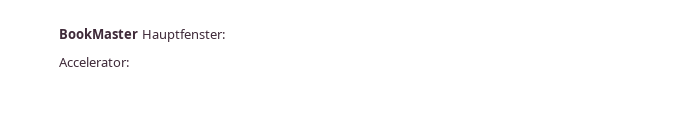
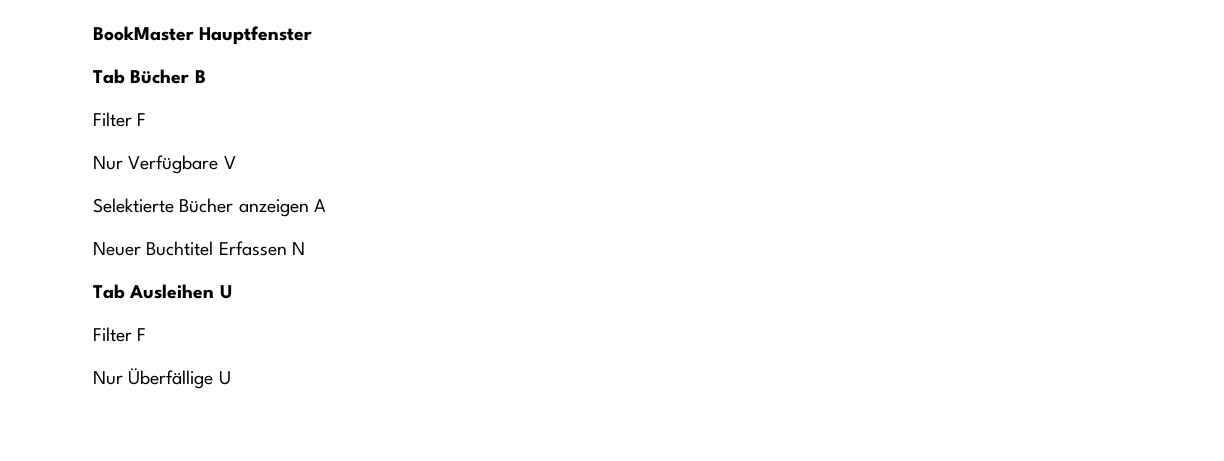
[141,29,225,42] [59,57,129,67] Hauptfenster: // Accelerator: -> [199,26,313,45] [93,69,206,84] [93,112,147,127] [93,155,236,174] [93,198,326,217] [93,241,305,256] [93,284,232,299] [93,327,147,342] [93,368,231,389] Hauptfenster // Tab Bücher B // Filter F // Nur Verfügbare V // Selektierte Bücher anzeigen A // Neuer Buchtitel Erfassen N // Tab Ausleihen U // Filter F // Nur Überfällige U

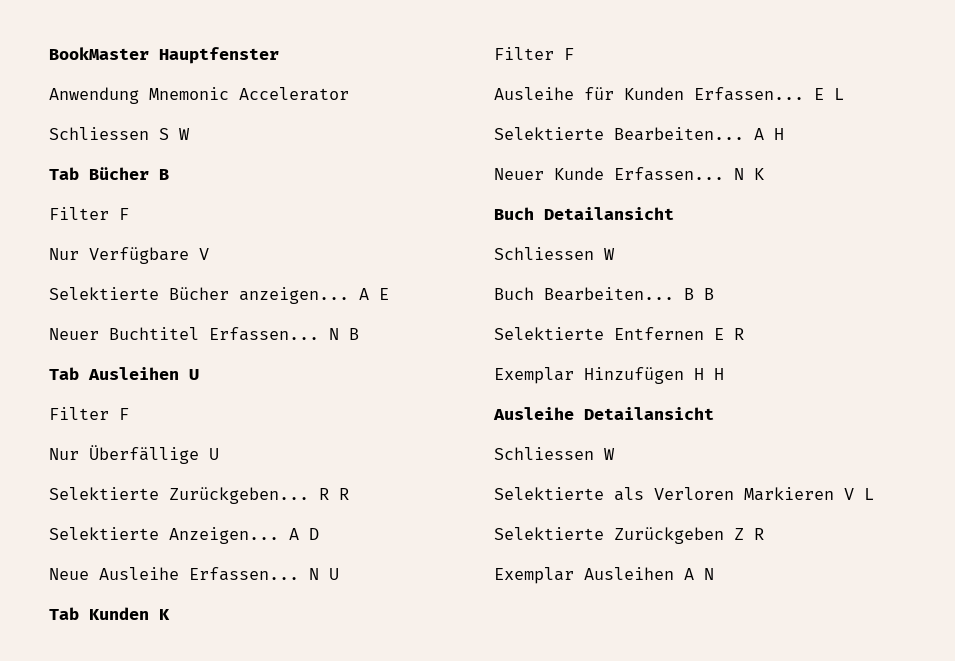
(313, 35) none -> [49,87,349,104] [49,127,190,140] // Anwendung Mnemonic Accelerator // Schliessen S W
[238,199,326,217] anzeigen A -> [239,287,389,304] anzeigen... A E
[218,241,305,256] Erfassen N -> [209,327,359,341] Erfassen... N B
(231, 378) none -> [49,487,349,504] [49,527,319,544] [49,567,339,581] [49,607,170,620] [494,47,574,60] [494,87,844,101] [494,127,784,141] [494,167,764,181] [494,207,674,220] [494,247,615,260] [494,287,714,301] [494,327,744,340] [494,367,724,384] [493,407,714,420] [494,447,615,460] [494,487,874,501] [494,527,764,544] [494,567,714,584] // Selektierte Zurückgeben... R R // Selektierte Anzeigen... A D // Neue Ausleihe Erfassen... N U // Tab Kunden K // Filter F // Ausleihe für Kunden Erfassen... E L // Selektierte Bearbeiten... A H // Neuer Kunde Erfassen... N K // Buch Detailansicht // Schliessen W // Buch Bearbeiten... B B // Selektierte Entfernen E R // Exemplar Hinzufügen H H // Ausleihe Detailansicht // Schliessen W // Selektierte als Verloren Markieren V L // Selektierte Zurückgeben Z R // Exemplar Ausleihen A N

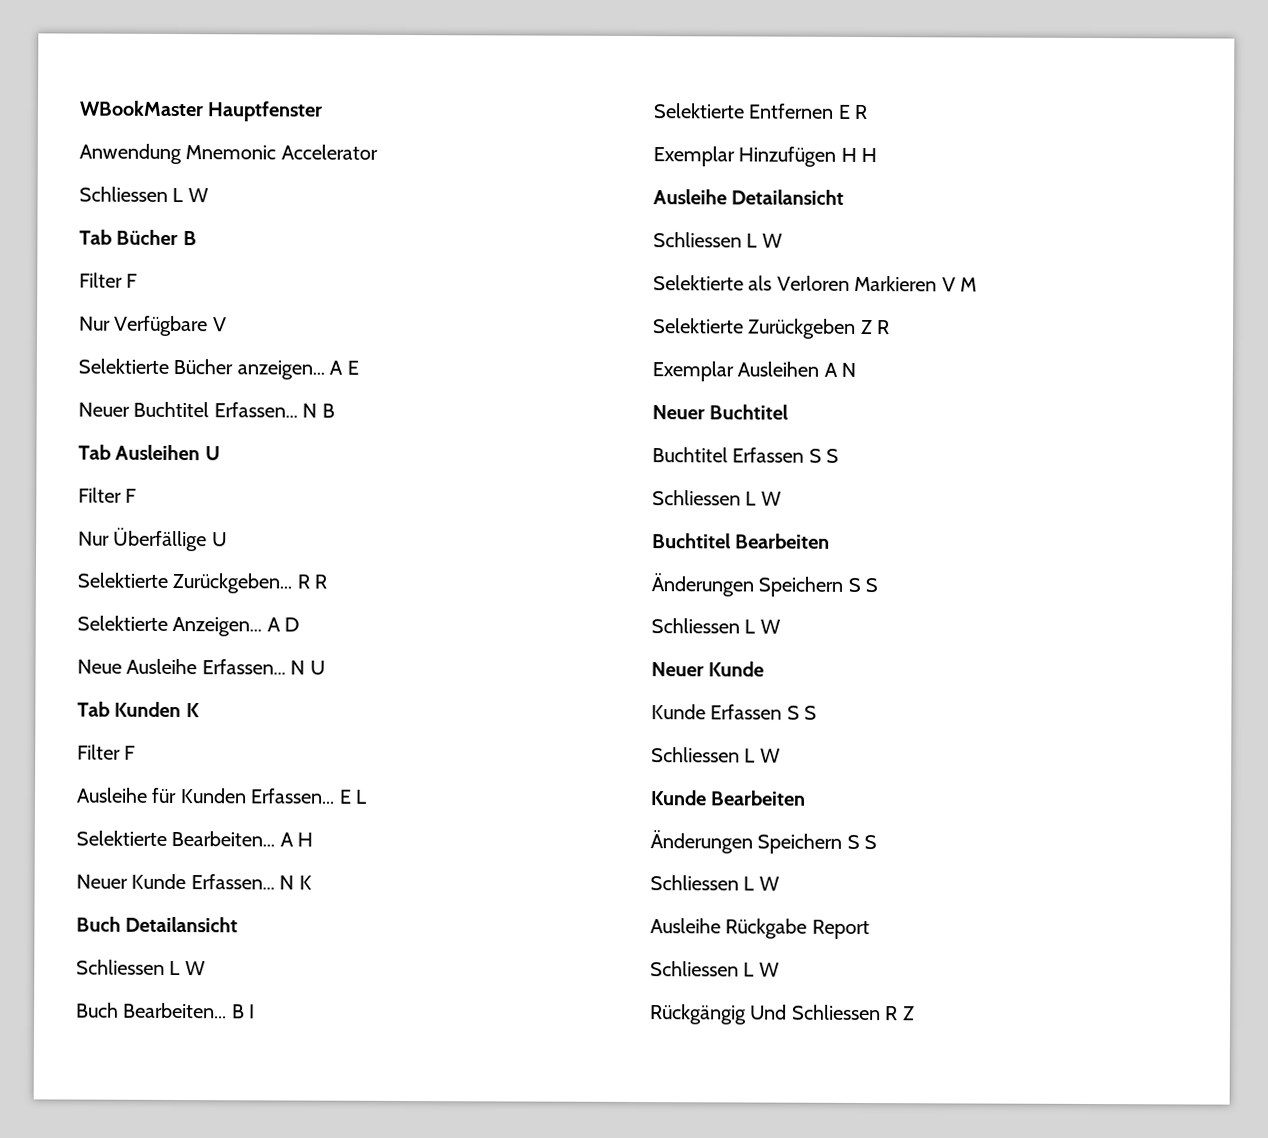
[49,47,149,60] BookMaster -> [79,100,204,117] WBookMaster
[159,128,169,140] S -> [172,187,184,203] L
(594, 253) none -> [169,960,181,976] L
[704,288,714,300] B -> [249,1004,256,1019] I
(594, 453) none -> [746,233,758,248] L
[864,488,874,500] L -> [960,277,977,292] M
(714, 574) none -> [652,404,789,420] [652,447,840,463] [652,490,782,506] [652,533,831,549] [651,573,879,597] [651,618,781,634] [651,661,765,677] [651,704,818,720] [651,747,781,763] [650,790,807,806] [650,830,878,854] [650,875,780,891] [650,918,870,940] [650,961,780,977] [650,1004,915,1025] // Neuer Buchtitel // Buchtitel Erfassen S S // Schliessen L W // Buchtitel Bearbeiten // Änderungen Speichern S S // Schliessen L W // Neuer Kunde // Kunde Erfassen S S // Schliessen L W // Kunde Bearbeiten // Änderungen Speichern S S // Schliessen L W // Ausleihe Rückgabe Report // Schliessen L W // Rückgängig Und Schliessen R Z

